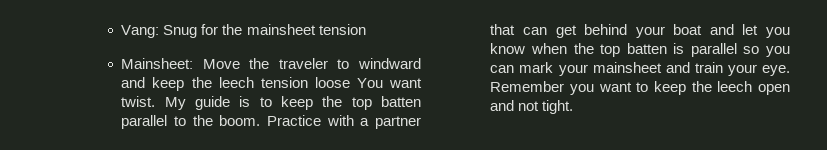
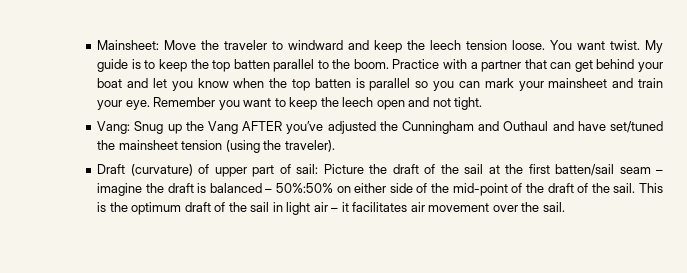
[121,24,366,38] Vang: Snug for the mainsheet tension // -> (97, 45) none
[314,77,350,88] loose -> [512,40,546,50] loose.
(574, 107) none -> [97,121,663,134] [97,140,335,153] [97,164,663,177] [97,183,663,196] [97,202,565,215] // Vang: Snug up the Vang AFTER you’ve adjusted the Cunningham and Outhaul and have set/tuned the mainsheet tension (using the traveler). // Draft (curvature) of upper part of sail: Picture the draft of the sail at the first batten/sail seam – imagine the draft is balanced – 50%:50% on either side of the mid-point of the draft of the sail. This is the optimum draft of the sail in light air – it facilitates air movement over the sail.

